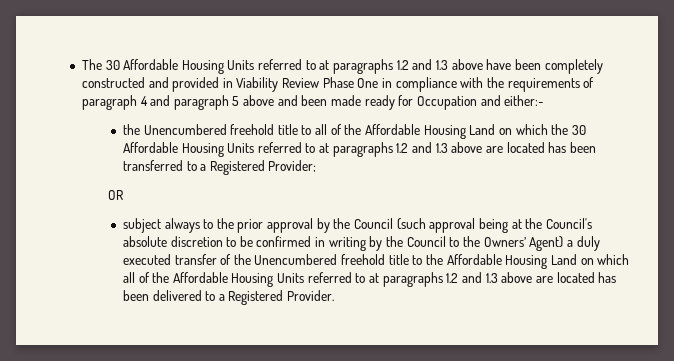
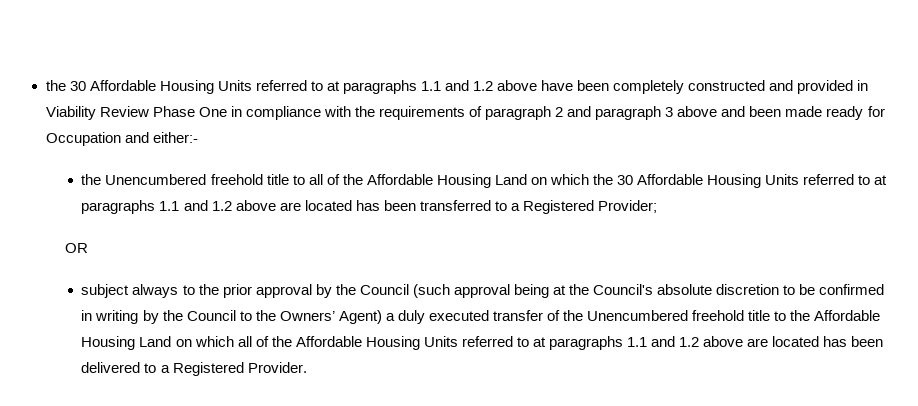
[81,59,448,74] The 30 Affordable Housing Units referred to at paragraphs 1.2 and 1.3 -> [45,80,494,94] the 30 Affordable Housing Units referred to at paragraphs 1.1 and 1.2
[140,96,148,106] 4 -> [555,107,564,117] 2
[232,96,240,106] 5 -> [665,107,674,117] 3
[396,142,448,153] 1.2 and 1.3 -> [159,200,232,211] 1.1 and 1.2
[446,272,498,283] 1.2 and 1.3 -> [627,336,700,347] 1.1 and 1.2

